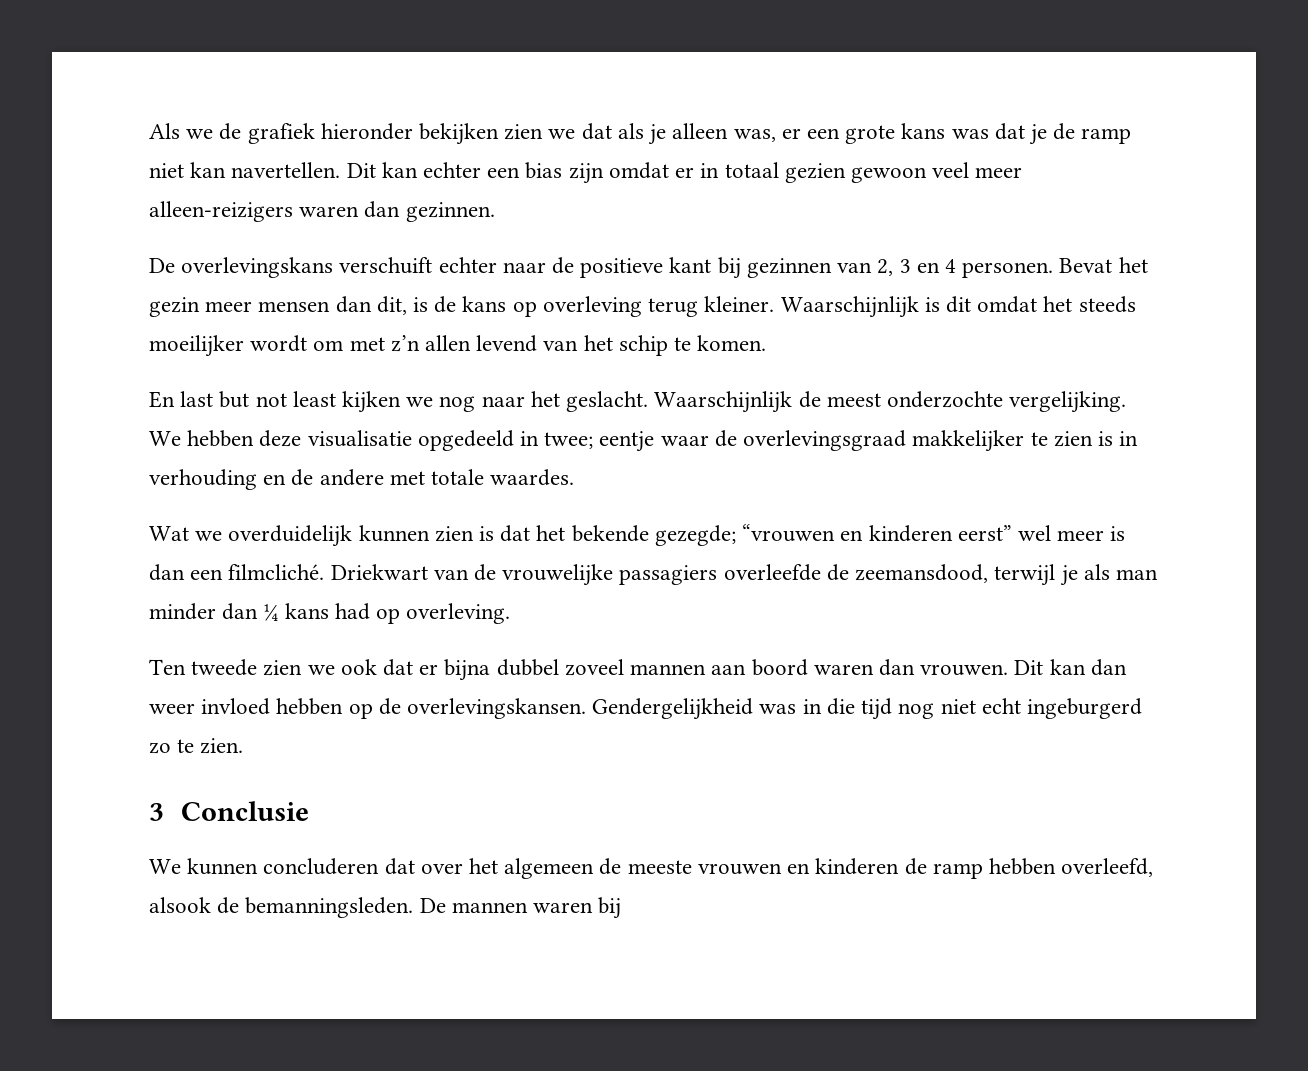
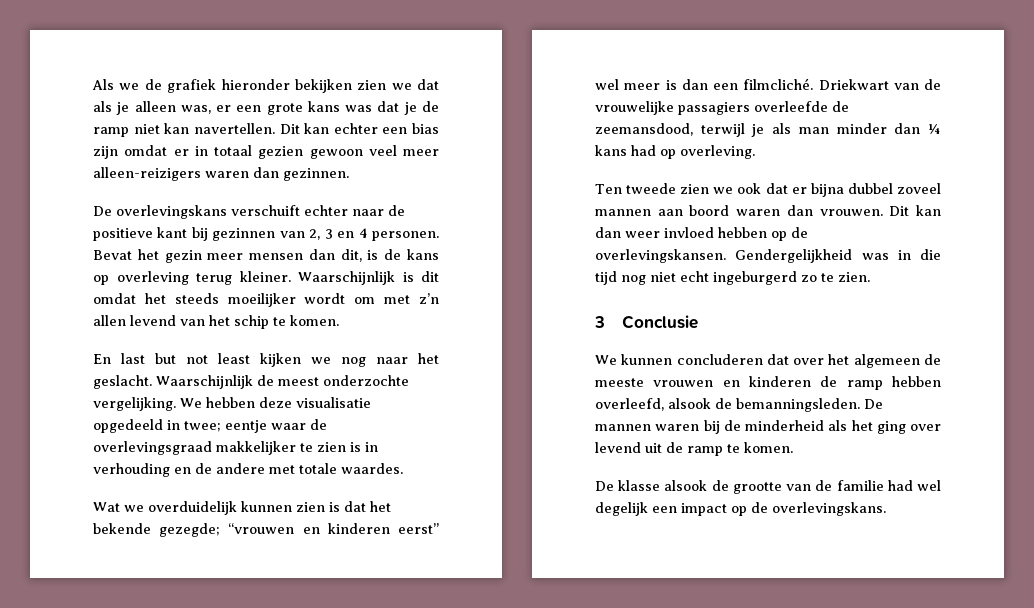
(622, 908) none -> [723,420,941,434] [595,442,793,456] [595,480,941,494] [595,502,886,516] de minderheid als het ging over levend uit de ramp te komen. // De klasse alsook de grootte van de familie had wel degelijk een impact op de overlevingskans.

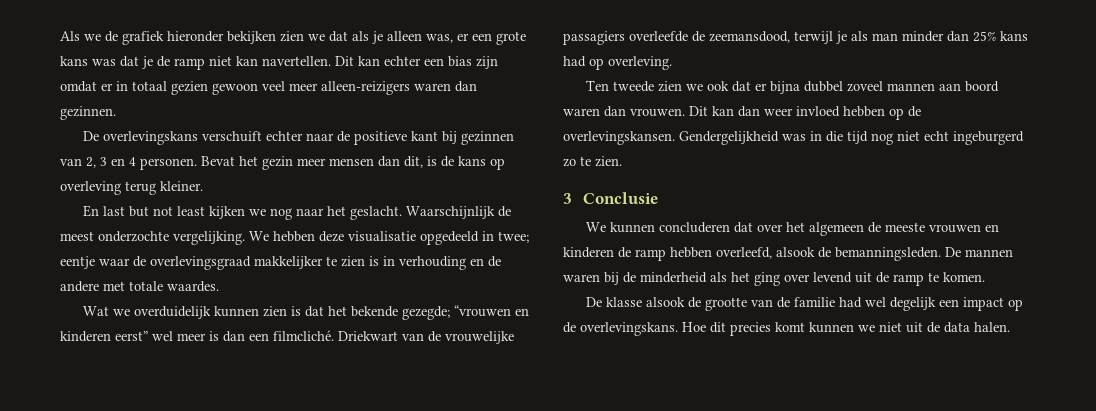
[298,271,439,285] [93,293,439,307] [93,315,339,329] Waarschijnlijk is dit omdat het steeds moeilijker wordt om met z’n allen levend van het schip te komen. -> (203, 186) none
[928,124,941,134] ¼ -> [973,31,996,42] 25%
(886, 509) none -> [682,322,1010,336] Hoe dit precies komt kunnen we niet uit de data halen.

